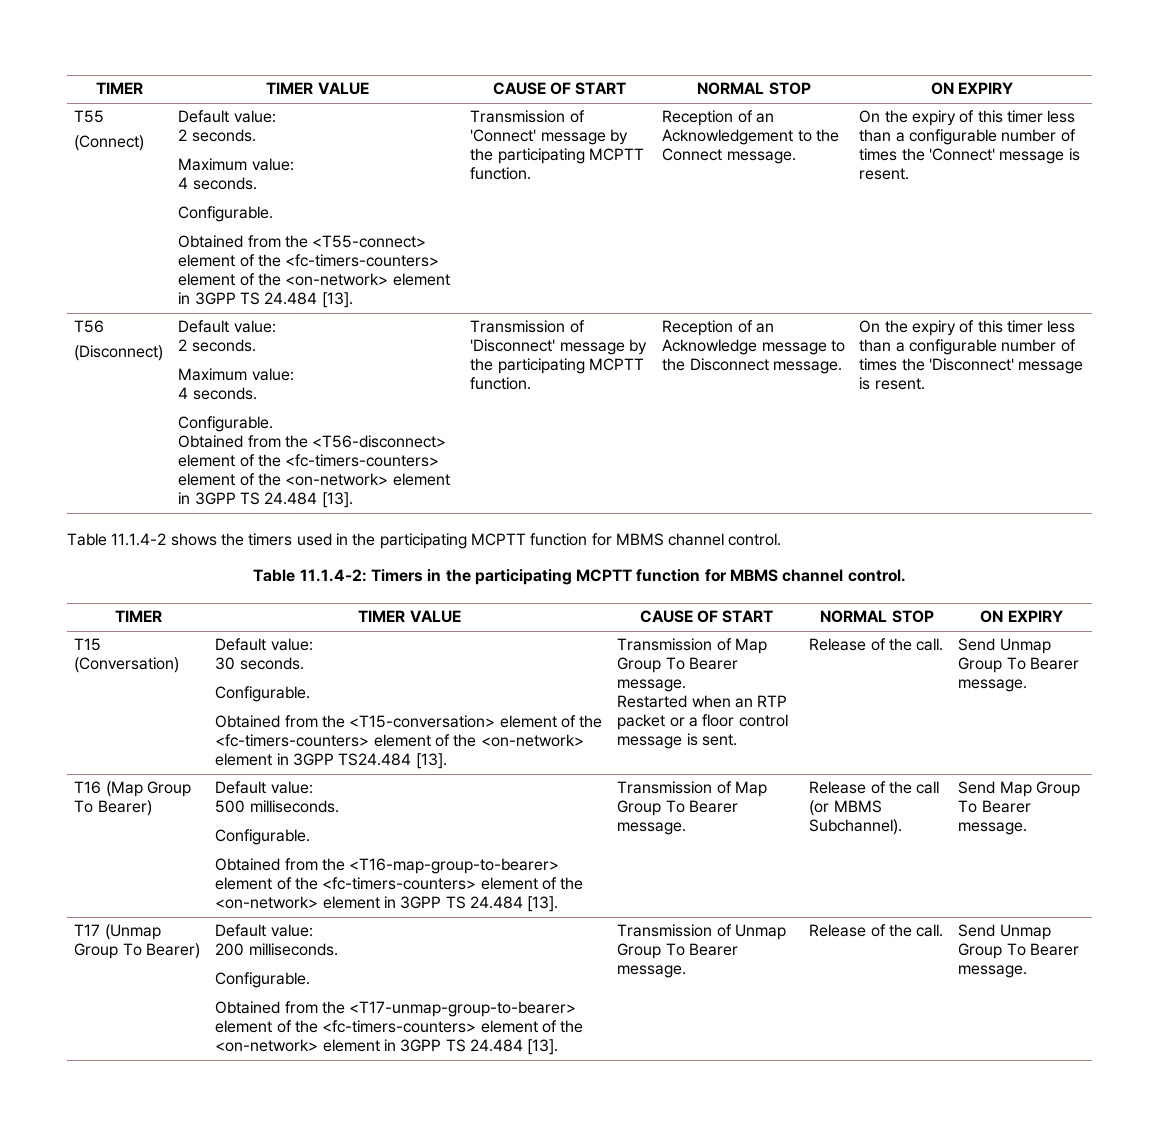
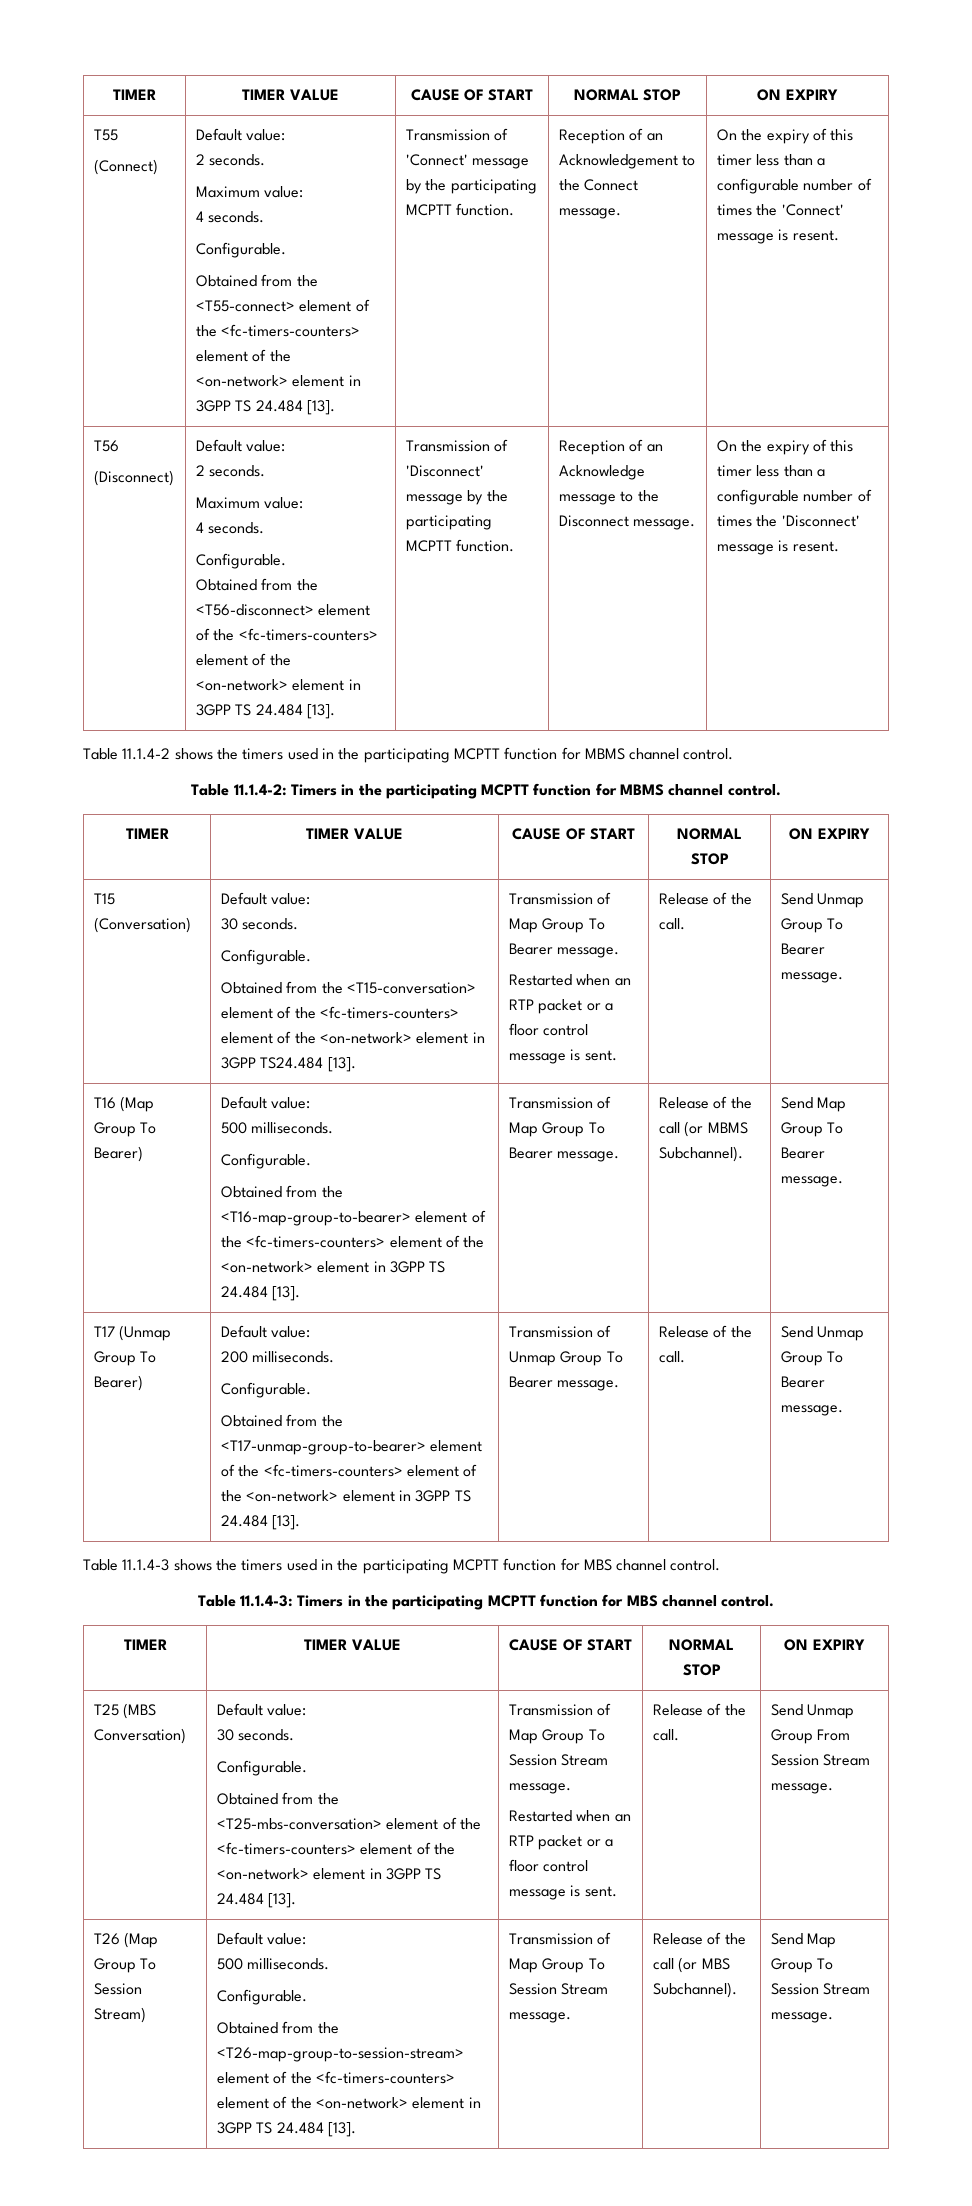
(1028, 971) none -> [83,1558,721,1574] [197,1594,775,1610] [123,1639,167,1650] [304,1639,401,1651] [509,1639,632,1651] [669,1639,734,1651] [682,1664,721,1676] [784,1639,865,1651] [93,1703,157,1719] [93,1728,186,1744] [216,1703,307,1716] [216,1729,295,1741] [216,1760,307,1776] [216,1792,339,1805] [216,1817,481,1830] [216,1842,455,1855] [216,1868,442,1880] [216,1893,297,1908] [508,1703,612,1716] [508,1729,605,1744] [508,1754,609,1766] [508,1783,571,1794] [508,1810,631,1822] [508,1835,613,1850] [508,1859,589,1872] [508,1885,617,1900] [652,1703,746,1716] [652,1729,679,1741] [770,1704,855,1719] [770,1729,851,1744] [770,1754,871,1766] [770,1783,833,1794] [93,1932,159,1948] [93,1958,157,1973] [93,1983,142,1995] [93,2007,146,2023] [216,1932,307,1945] [216,1958,330,1970] [216,1989,307,2005] [216,2021,339,2034] [216,2047,464,2062] [216,2071,455,2084] [216,2096,481,2109] [216,2122,356,2137] [508,1932,612,1945] [508,1958,605,1973] [508,1983,609,1995] [508,2012,571,2023] [652,1932,746,1945] [652,1957,730,1973] [652,1982,737,1998] [770,1933,837,1948] [770,1958,834,1973] [770,1983,871,1995] [770,2012,833,2023] // Table 11.1.4-3 shows the timers used in the participating MCPTT function for MBS channel control. // Table 11.1.4-3: Timers in the participating MCPTT function for MBS channel control. // TIMER | TIMER VALUE | CAUSE OF START | NORMAL STOP | ON EXPIRY // T25 (MBS Conversation) | Default value: // 30 seconds. // Configurable. // Obtained from the <T25-mbs-conversation> element of the <fc-timers-counters> element of the <on-network> element in 3GPP TS 24.484 [13]. | Transmission of Map Group To Session Stream message. // Restarted when an RTP packet or a floor control message is sent. | Release of the call. | Send Unmap Group From Session Stream message. // T26 (Map Group To Session Stream) | Default value: // 500 milliseconds. // Configurable. // Obtained from the <T26-map-group-to-session-stream> element of the <fc-timers-counters> element of the <on-network> element in 3GPP TS 24.484 [13]. | Transmission of Map Group To Session Stream message. | Release of the call (or MBS Subchannel). | Send Map Group To Session Stream message.

